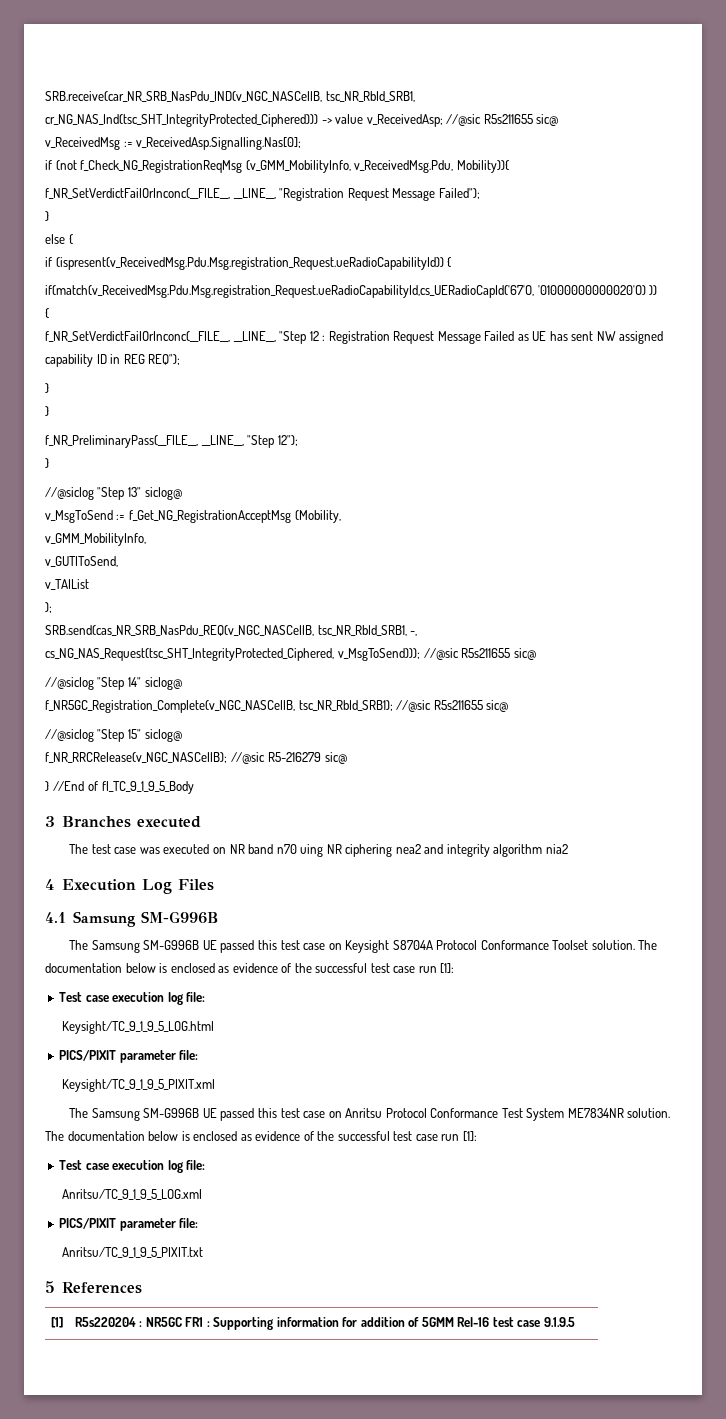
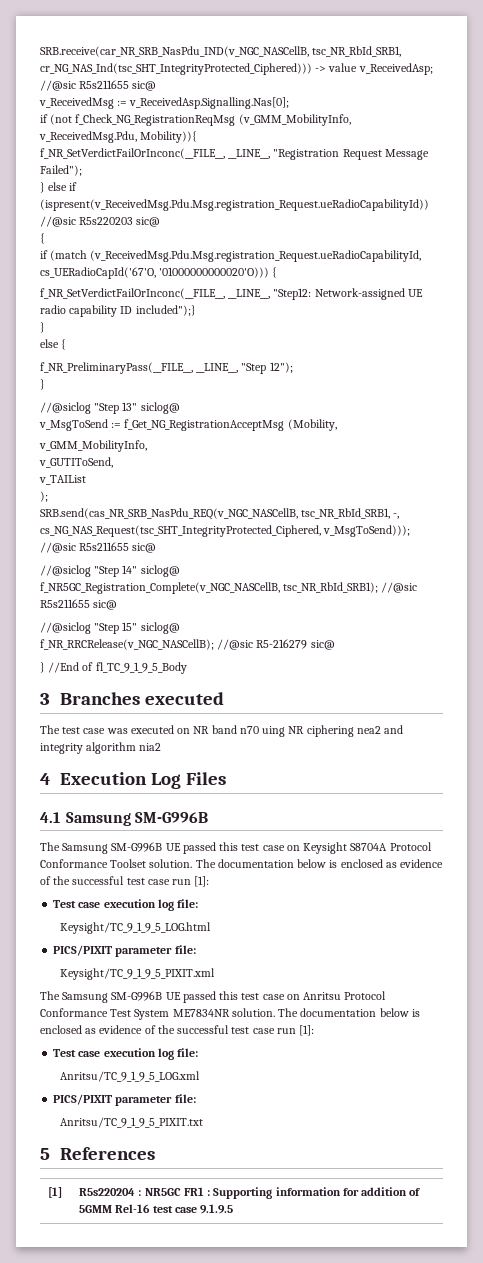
[45,234,73,244] [45,257,452,270] [45,285,658,298] [45,308,49,318] [45,331,664,344] [45,354,181,367] [45,383,49,393] [45,406,49,416] // else { // if (ispresent(v_ReceivedMsg.Pdu.Msg.registration_Request.ueRadioCapabilityId)) { // if(match(v_ReceivedMsg.Pdu.Msg.registration_Request.ueRadioCapabilityId,cs_UERadioCapId('67'O, '01000000000020'O) )) // { // f_NR_SetVerdictFailOrInconc(__FILE__, __LINE__, "Step 12 : Registration Request Message Failed as UE has sent NW assigned capability ID in REG REQ"); // } // } -> [48,182,78,191] [40,199,429,211] [40,216,161,227] [40,233,45,244] [40,250,422,262] [40,267,278,279] [40,288,423,300] [40,305,196,317] [40,322,45,333] [40,339,67,350] else if (ispresent(v_ReceivedMsg.Pdu.Msg.registration_Request.ueRadioCapabilityId)) //@sic R5s220203 sic@ // { // if (match (v_ReceivedMsg.Pdu.Msg.registration_Request.ueRadioCapabilityId, cs_UERadioCapId('67'O, '01000000000020'O))) { // f_NR_SetVerdictFailOrInconc(__FILE__, __LINE__, "Step12: Network-assigned UE radio capability ID included");} // } // else {

